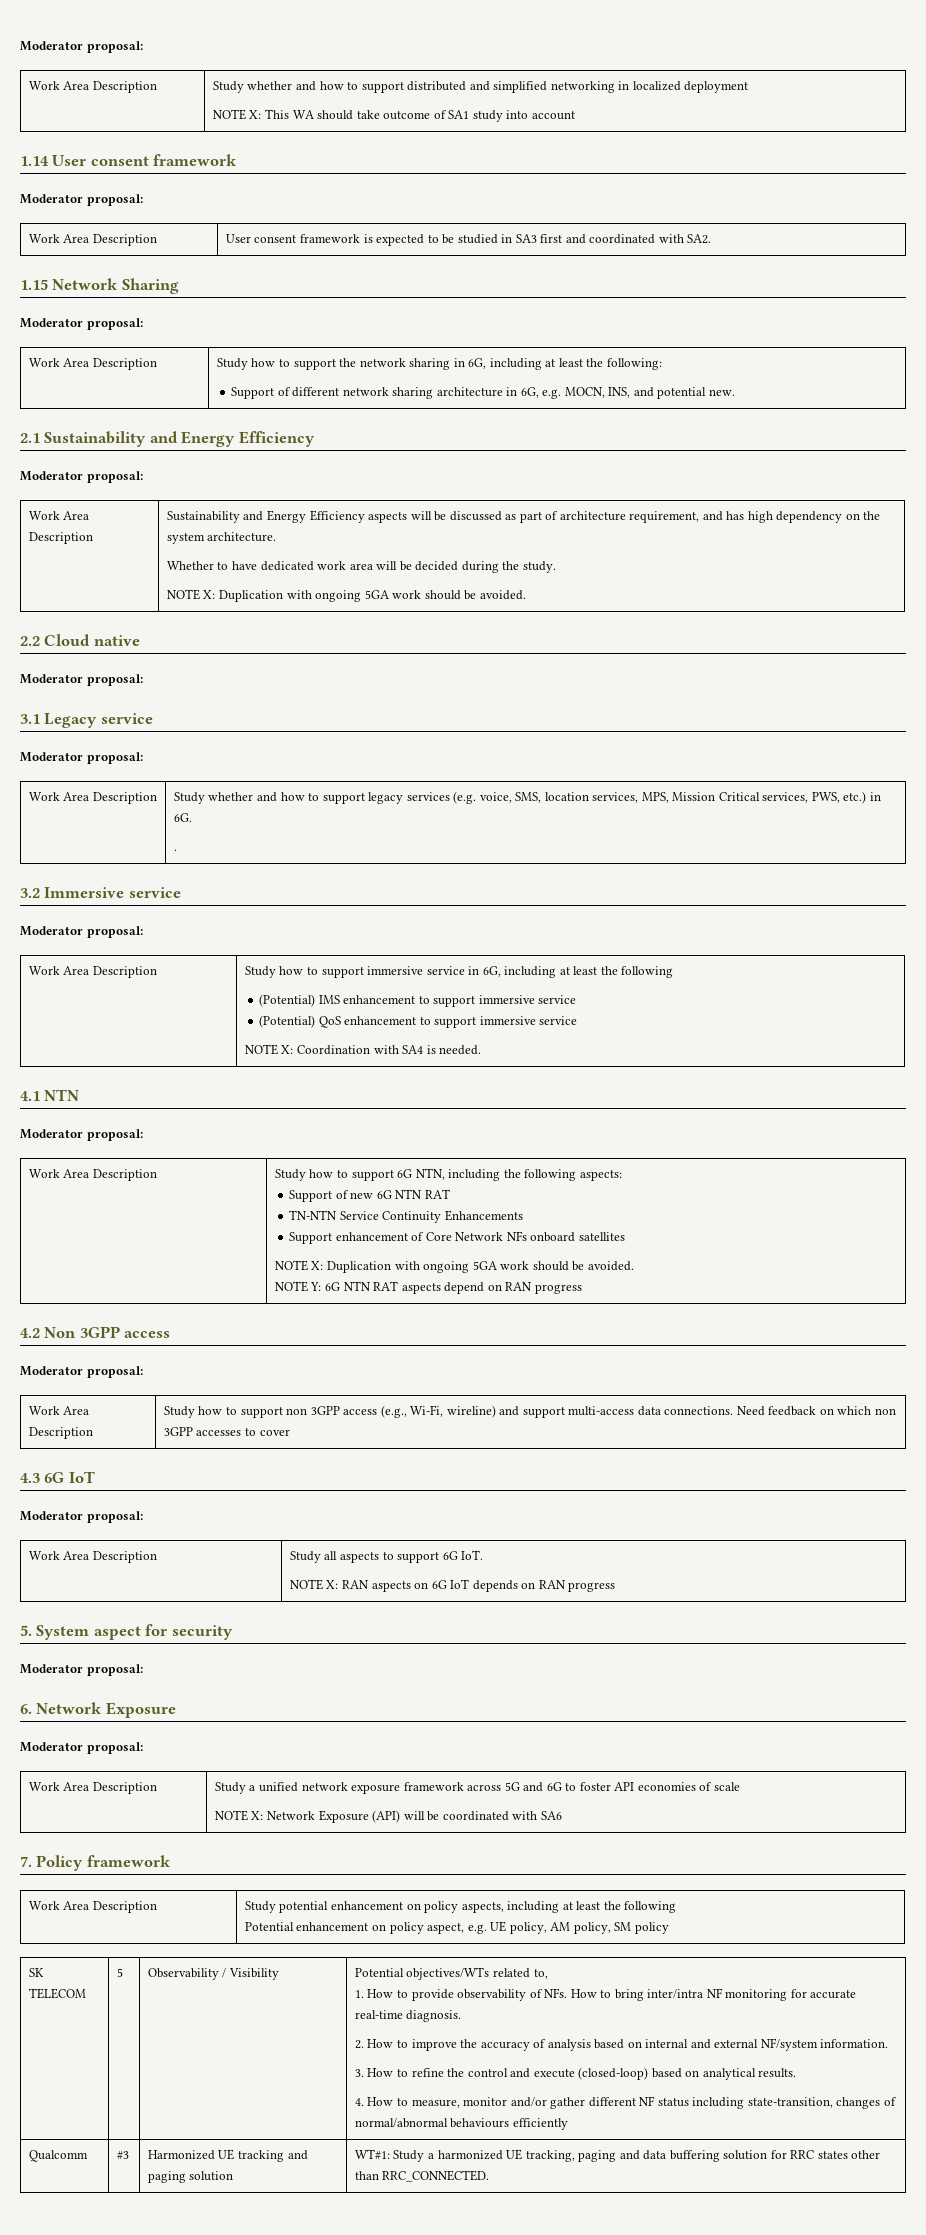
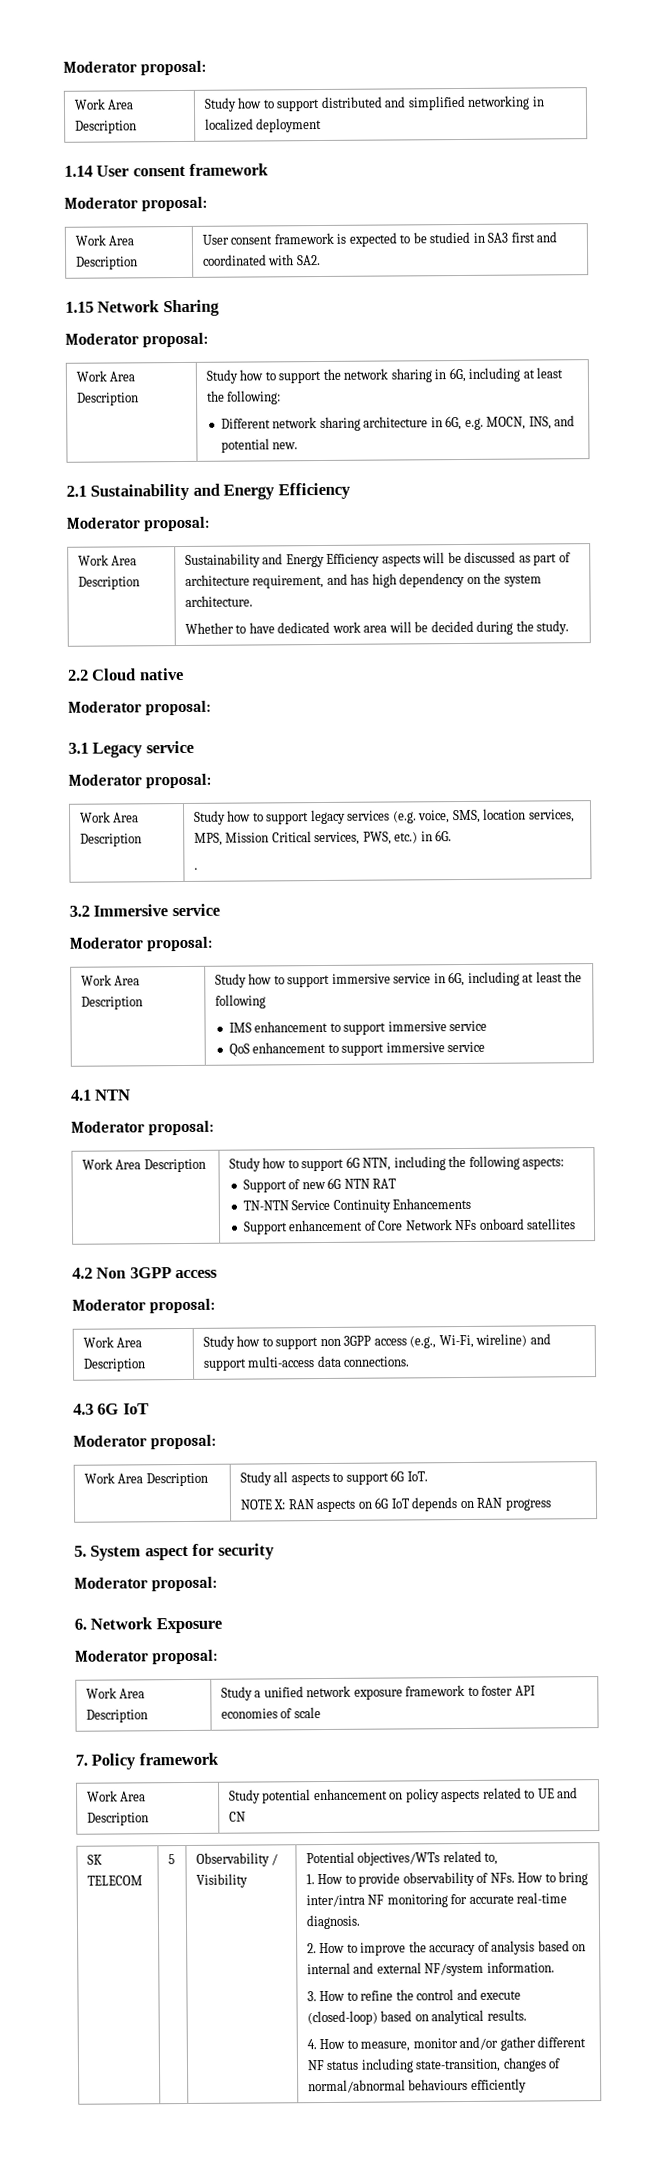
[20,41,143,53] [28,81,157,93] [212,81,316,93] Moderator proposal: // Work Area Description | Study whether and -> [63,59,206,76] [73,98,134,110] [74,120,137,134] [203,97,237,112] Moderator proposal: // Work Area Description | Study
[212,109,575,122] // NOTE X: This WA should take outcome of SA1 study into account -> (323, 125) none
[231,387,340,399] Support of different -> [220,418,271,429] Different
[166,589,526,602] // NOTE X: Duplication with ongoing 5GA work should be avoided. -> (570, 627) none
[208,792,277,802] whether and -> (226, 817) none
[259,994,316,1007] (Potential) -> (266, 1001) none
[259,1015,316,1028] (Potential) -> (488, 1026) none
[244,1044,482,1055] // NOTE X: Coordination with SA4 is needed. -> (486, 1047) none
[274,1260,634,1273] [274,1281,582,1294] // NOTE X: Duplication with ongoing 5GA work should be avoided. // NOTE Y: 6G NTN RAT aspects depend on RAN progress -> (577, 1224) none
[736,1406,896,1416] [163,1427,290,1436] Need feedback on which non 3GPP accesses to cover -> (410, 1361) none
[467,1782,562,1792] across 5G and 6G -> (466, 1691) none
[214,1810,562,1823] // NOTE X: Network Exposure (API) will be coordinated with SA6 -> (321, 1713) none
[461,1901,677,1913] [244,1921,669,1934] aspects, including at least the following // Potential enhancement on policy aspect, e.g. UE policy, AM policy, SM policy -> [441,1787,579,1803] [228,1811,246,1822] aspects related to UE and CN
[28,2150,88,2162] [116,2150,129,2160] [147,2149,308,2162] [147,2171,234,2183] [354,2149,881,2162] [354,2170,490,2182] // Qualcomm | #3 | Harmonized UE tracking and paging solution | WT#1: Study a harmonized UE tracking, paging and data buffering solution for RRC states other than RRC_CONNECTED. -> (527, 2085) none

